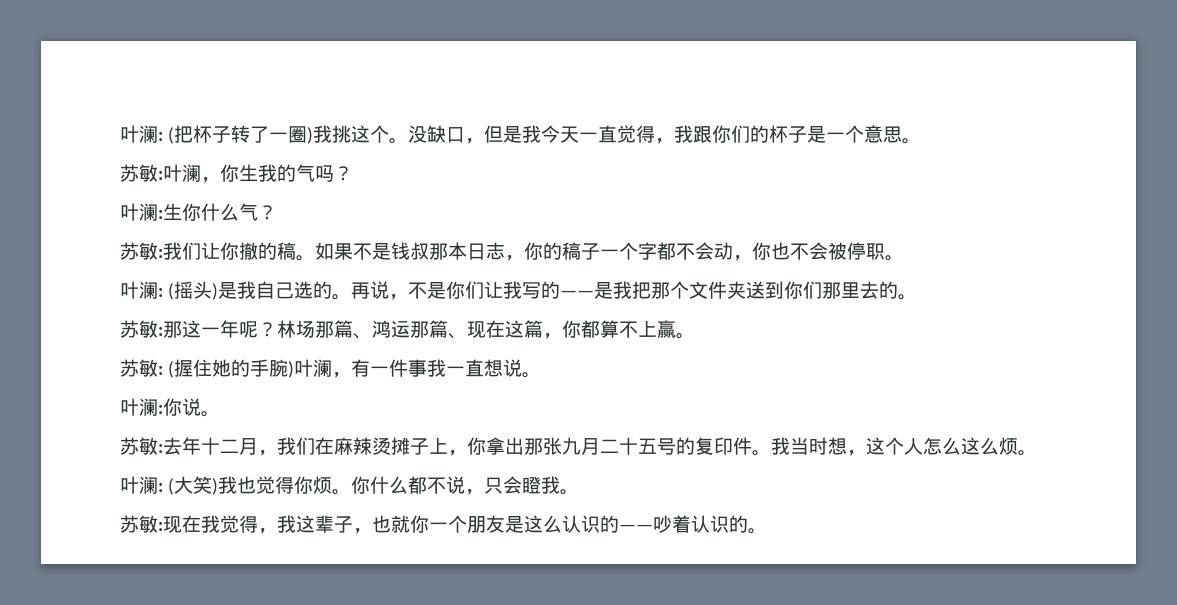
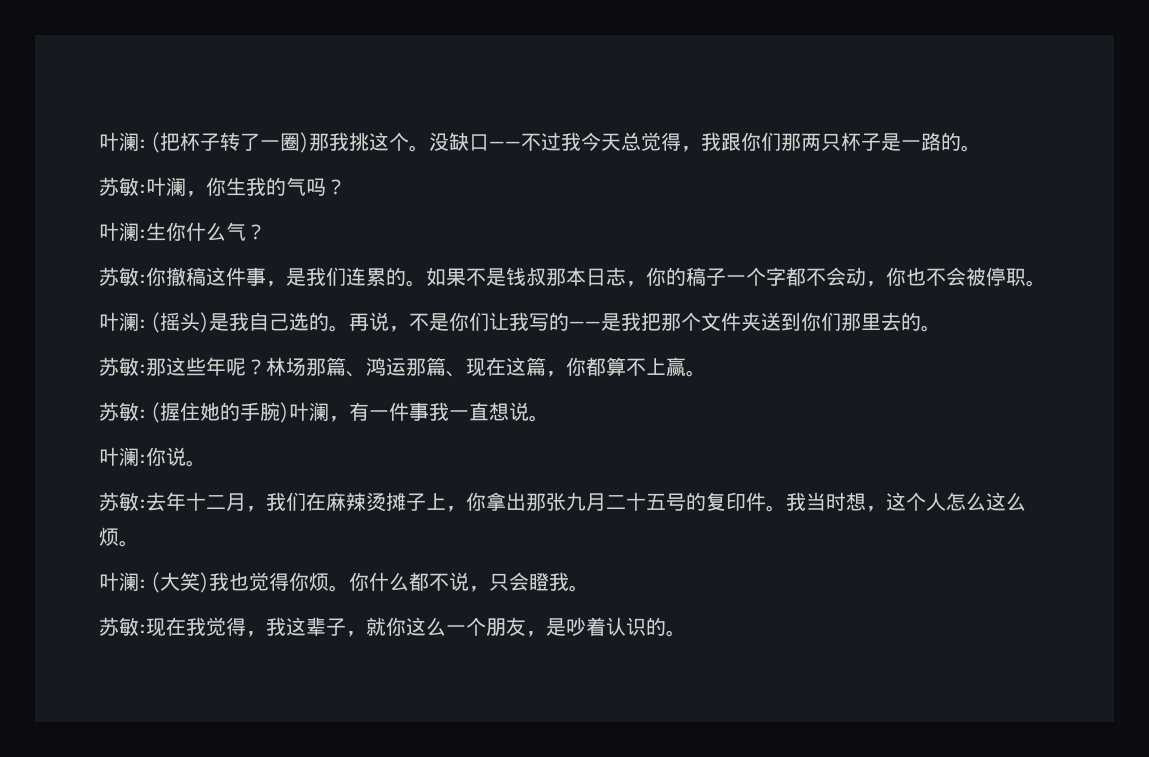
(313, 135) none -> [309,133,330,151] 那
[464,125,617,144] ，但是我今天一直 -> [489,132,642,151] ——不过我今天总
[749,125,769,143] 的 -> [781,133,842,151] 那两只
[844,125,902,143] 个意思 -> [921,132,962,151] 路的
[163,242,296,260] 我们让你撤的稿 -> [146,267,406,287] 你撤稿这件事，是我们连累的
[201,327,220,336] 一 -> [186,357,206,376] 些
[372,515,653,533] 也就你一个朋友是这么认识的—— -> [366,617,566,637] 就你这么一个朋友，是

